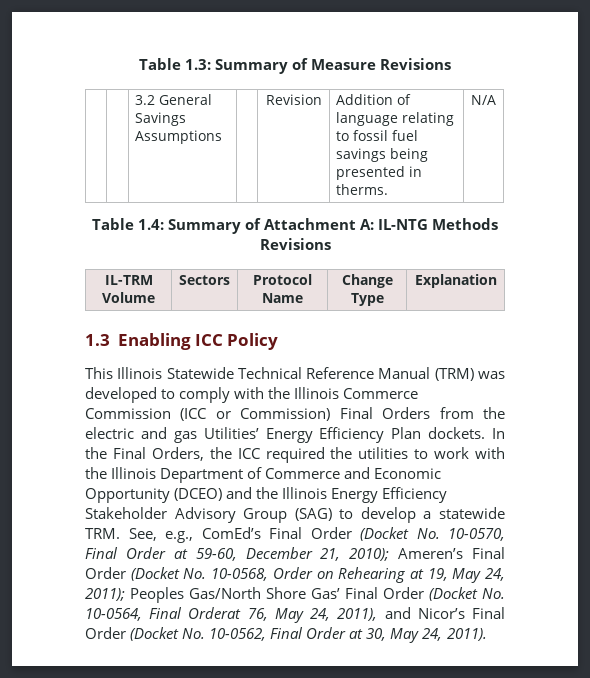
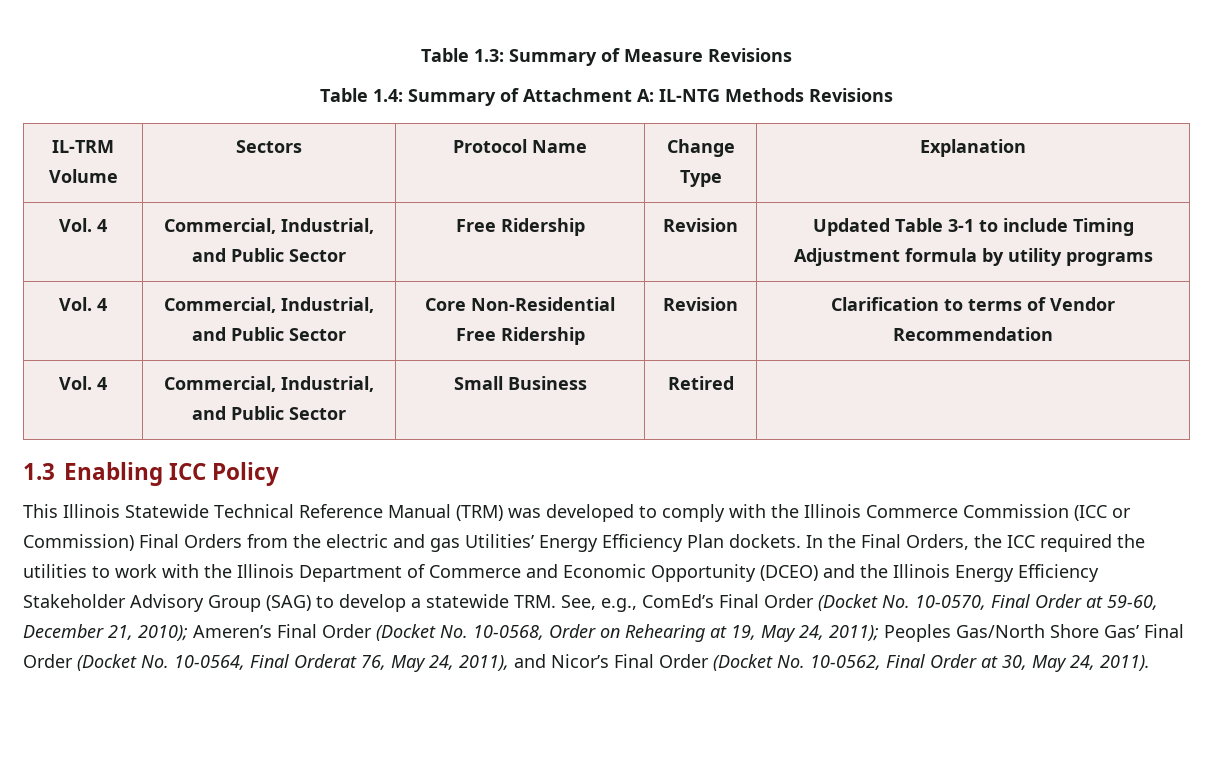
[135,94,213,105] [135,112,187,126] [135,130,223,144] [265,94,322,105] [336,94,412,105] [336,112,455,126] [336,130,419,141] [336,148,429,162] [336,166,423,180] [336,184,389,195] [471,95,496,105] // | | 3.2 General Savings Assumptions | | Revision | Addition of language relating to fossil fuel savings being presented in therms. | N/A -> (792, 55) none
(497, 281) none -> [59,218,108,232] [164,218,374,234] [192,248,346,262] [455,218,585,236] [663,218,738,232] [812,218,1134,236] [793,248,1153,266] [59,297,108,311] [164,297,374,313] [192,327,346,341] [425,297,615,311] [455,327,585,345] [663,297,738,311] [831,297,1115,311] [893,327,1053,341] [59,376,108,390] [164,376,374,392] [192,406,346,420] [453,376,587,390] [667,376,734,390] // Vol. 4 | Commercial, Industrial, and Public Sector | Free Ridership | Revision | Updated Table 3-1 to include Timing Adjustment formula by utility programs // Vol. 4 | Commercial, Industrial, and Public Sector | Core Non-Residential Free Ridership | Revision | Clarification to terms of Vendor Recommendation // Vol. 4 | Commercial, Industrial, and Public Sector | Small Business | Retired |

